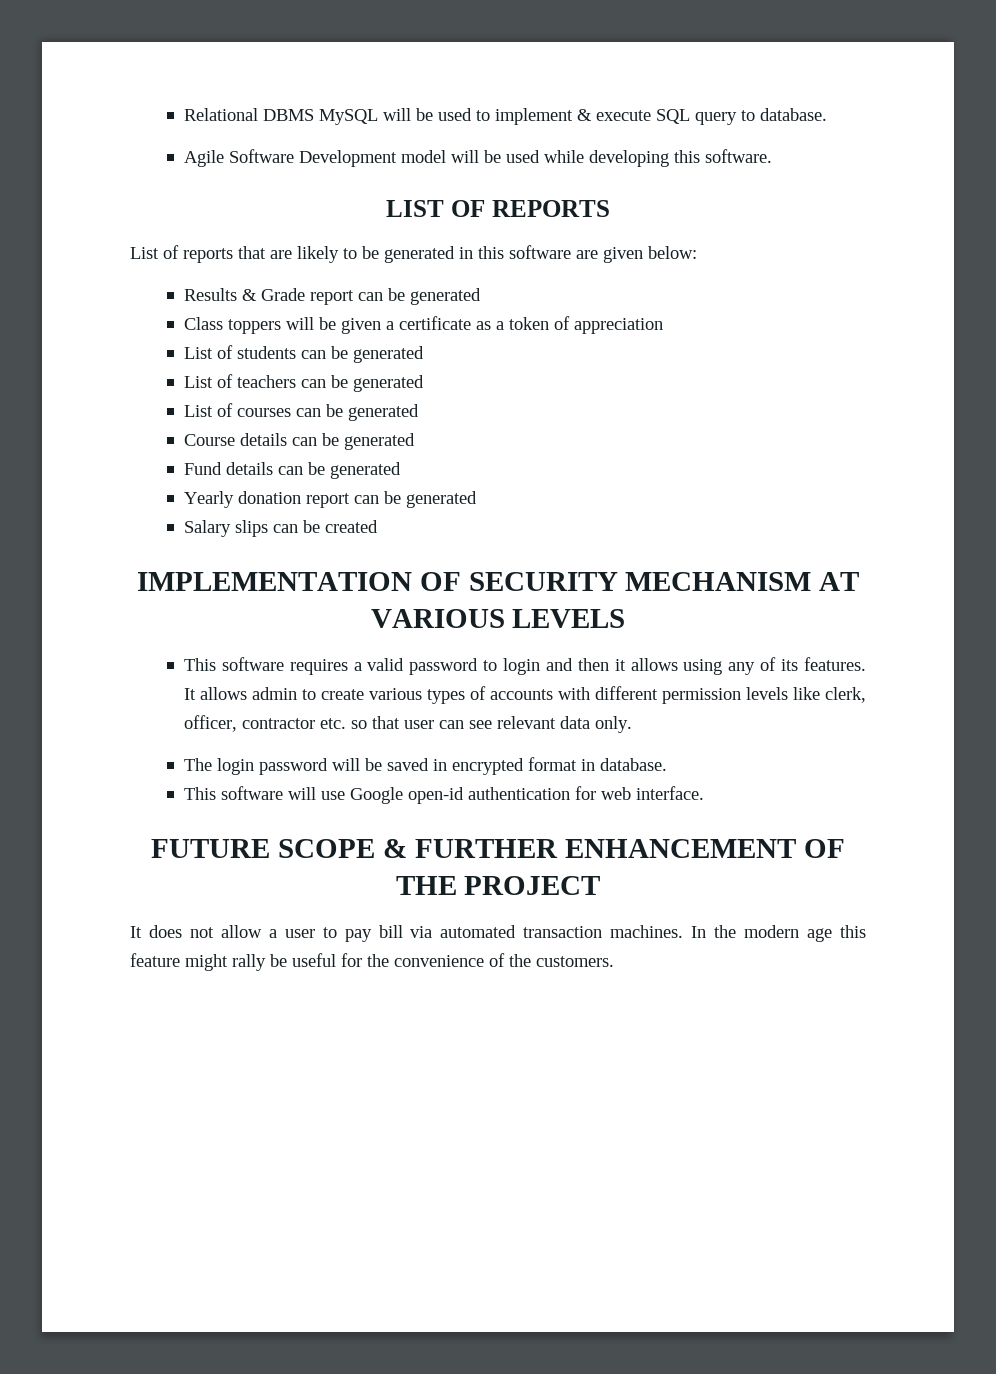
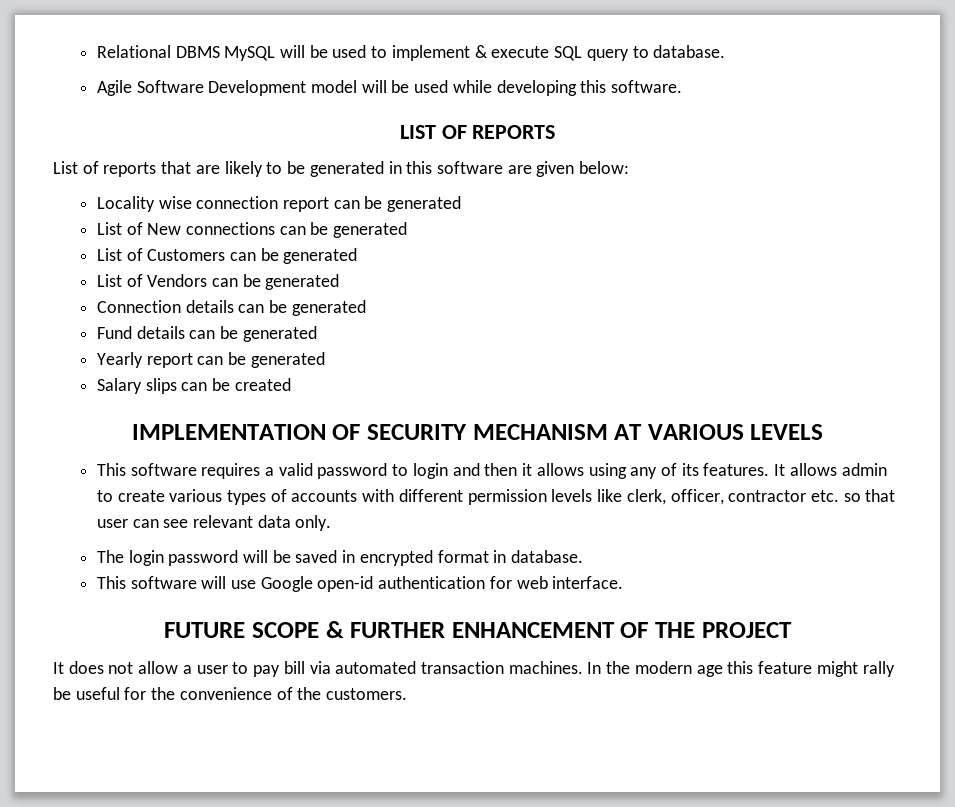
[183,288,481,305] [183,316,663,334] [183,345,424,363] [183,374,424,392] [183,403,419,421] [183,434,235,446] Results & Grade report can be generated // Class toppers will be given a certificate as a token of appreciation // List of students can be generated // List of teachers can be generated // List of courses can be generated // Course -> [96,196,462,212] [96,222,408,238] [96,248,358,264] [96,274,340,290] [96,300,181,313] Locality wise connection report can be generated // List of New connections can be generated // List of Customers can be generated // List of Vendors can be generated // Connection
[237,491,301,504] donation -> (143, 360) none

